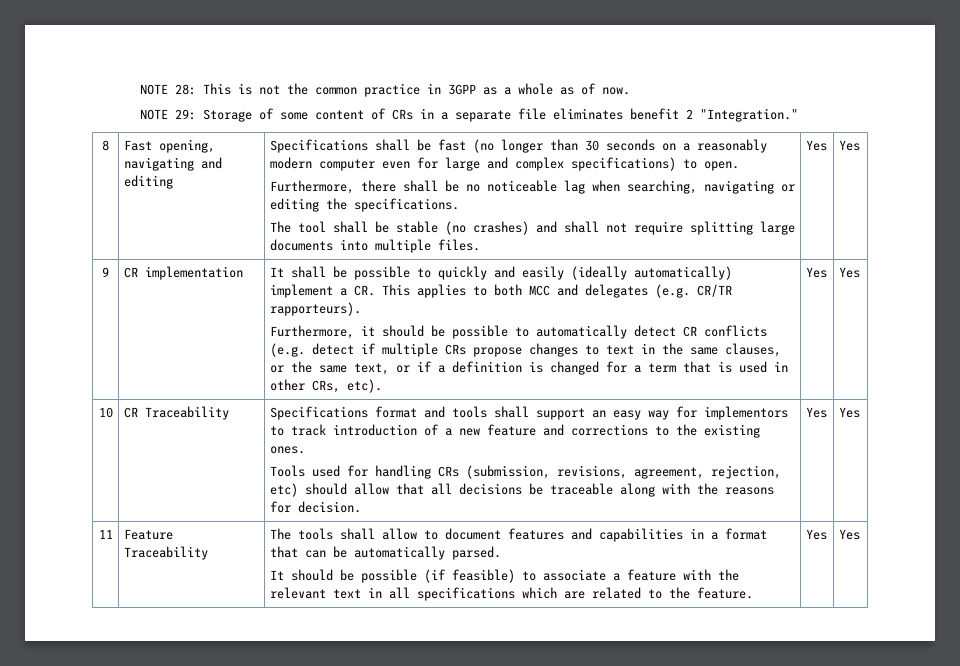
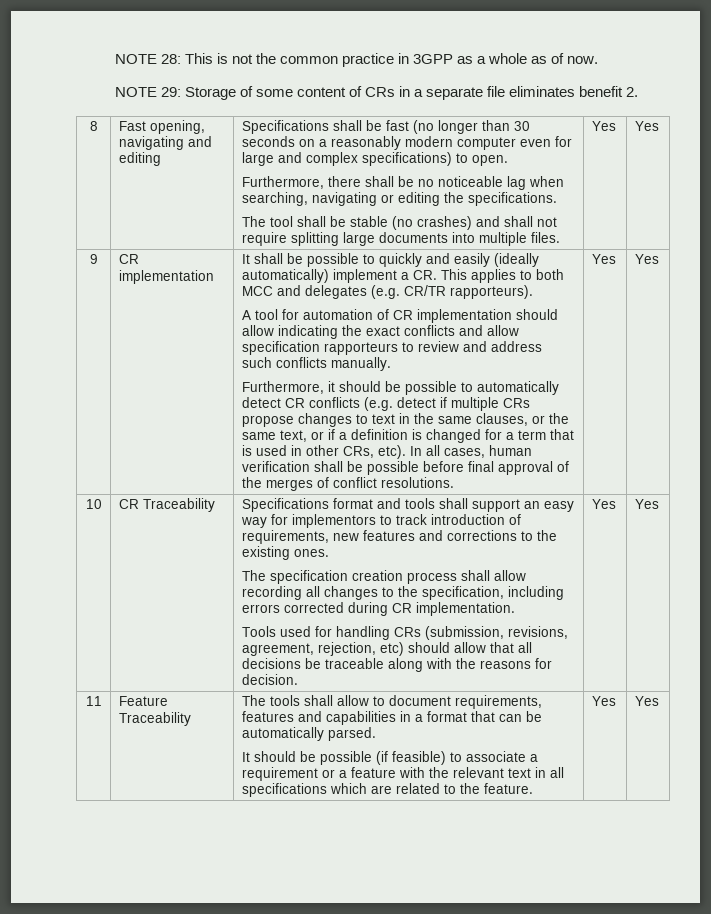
[685,108,798,122] 2 "Integration." -> [626,87,639,97] 2.
(361, 309) none -> [241,309,558,323] [241,325,519,339] [241,341,542,355] [241,357,391,371] // A tool for automation of CR implementation should allow indicating the exact conflicts and allow specification rapporteurs to review and address such conflicts manually.
(382, 386) none -> [409,445,532,458] [241,461,569,475] [241,477,454,491] In all cases, human verification shall be possible before final approval of the merges of conflict resolutions.
[444,424,536,436] a new feature -> [241,530,415,544] requirements, new features
(305, 450) none -> [241,570,526,584] [241,586,564,600] [241,602,515,616] // The specification creation process shall allow recording all changes to the specification, including errors corrected during CR implementation.
(501, 534) none -> [454,695,542,709] requirements,
(620, 577) none -> [241,767,347,781] requirement or a

